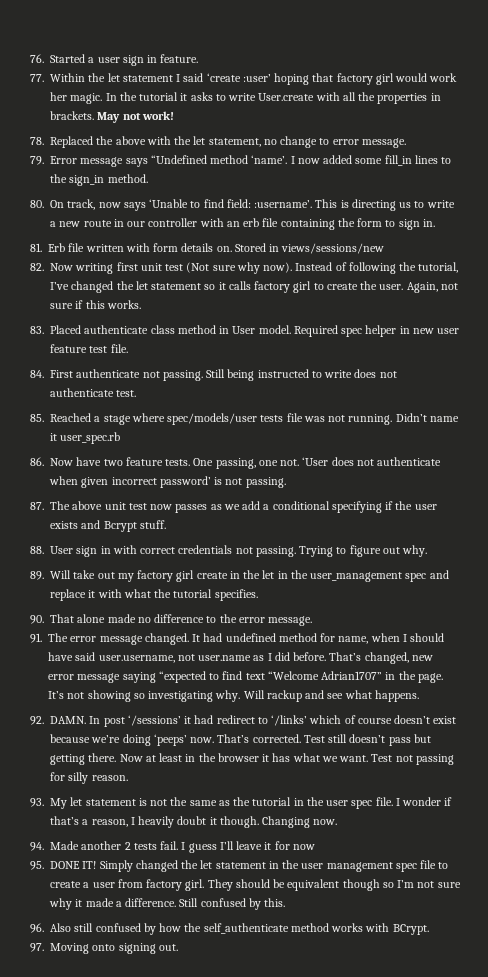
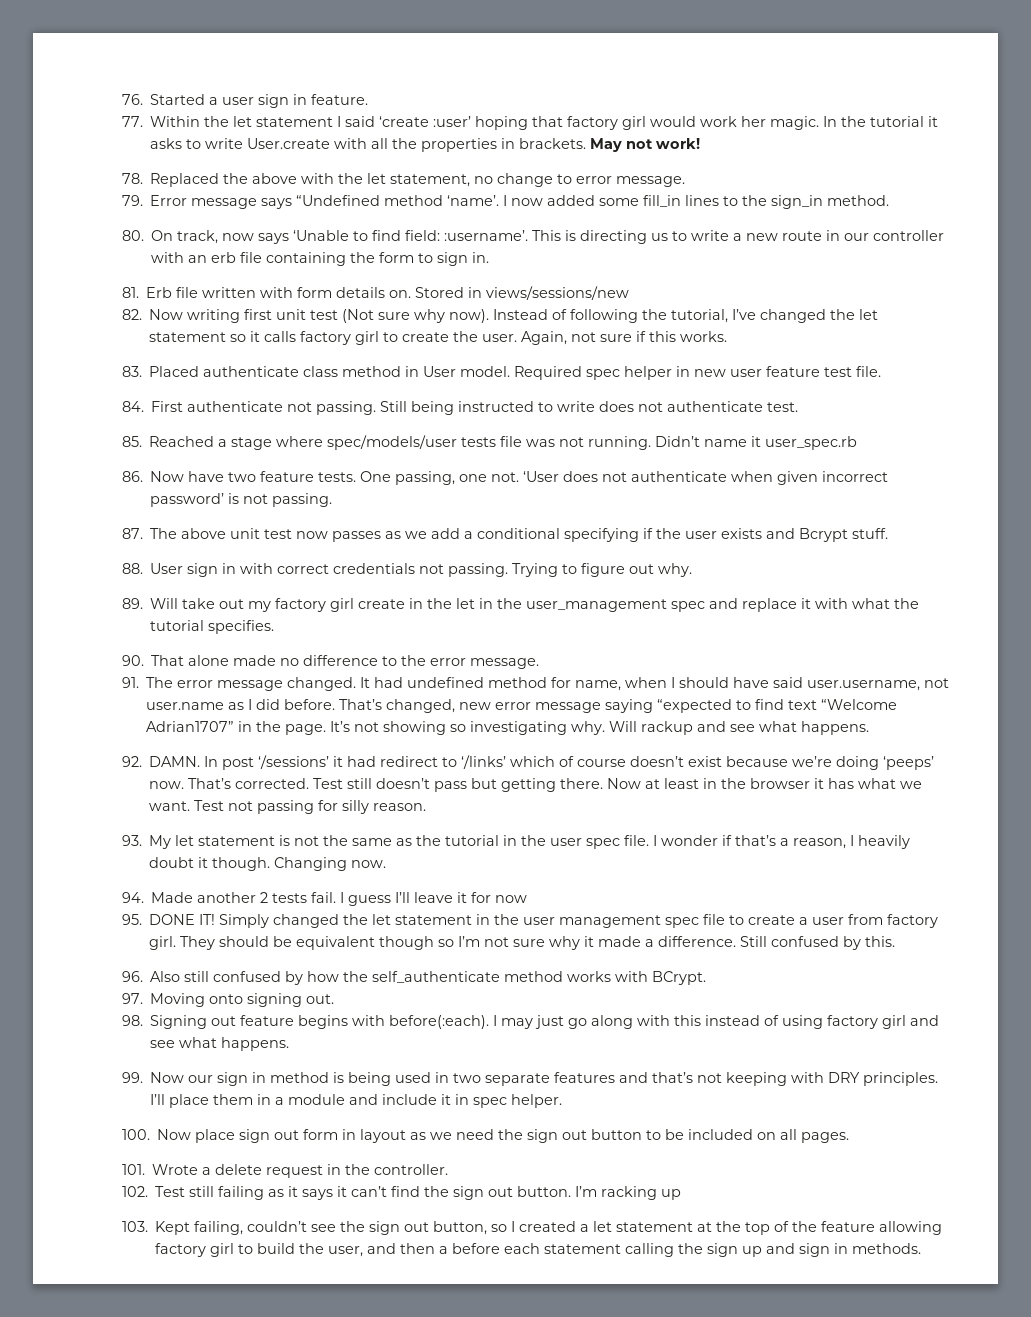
(178, 947) none -> [121,1015,940,1029] [150,1037,290,1051] [121,1072,939,1086] [150,1094,563,1108] [121,1129,850,1143] [121,1164,449,1178] [121,1186,682,1200] [121,1221,943,1235] [155,1243,922,1257] // 98. Signing out feature begins with before(:each). I may just go along with this instead of using factory girl and see what happens. // 99. Now our sign in method is being used in two separate features and that’s not keeping with DRY principles. I’ll place them in a module and include it in spec helper. // 100. Now place sign out form in layout as we need the sign out button to be included on all pages. // 101. Wrote a delete request in the controller. // 102. Test still failing as it says it can’t find the sign out button. I’m racking up // 103. Kept failing, couldn’t see the sign out button, so I created a let statement at the top of the feature allowing factory girl to build the user, and then a before each statement calling the sign up and sign in methods.

